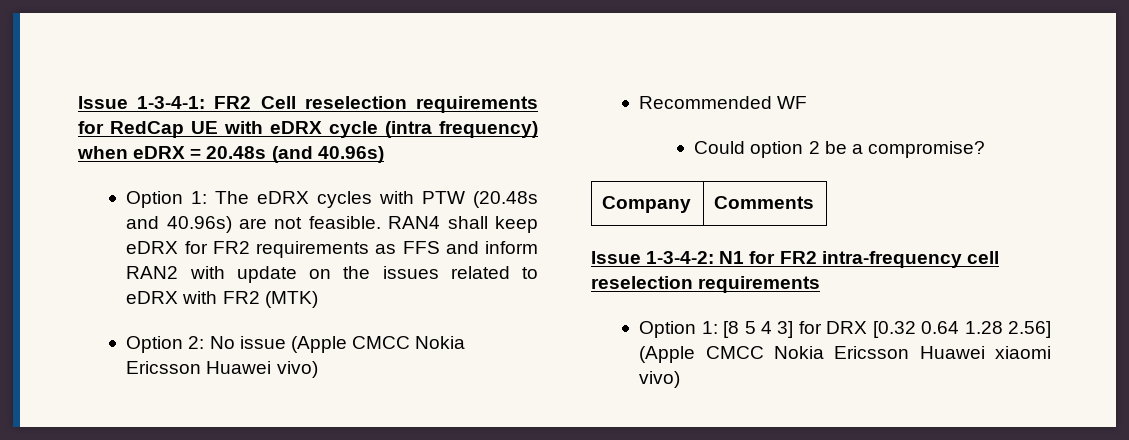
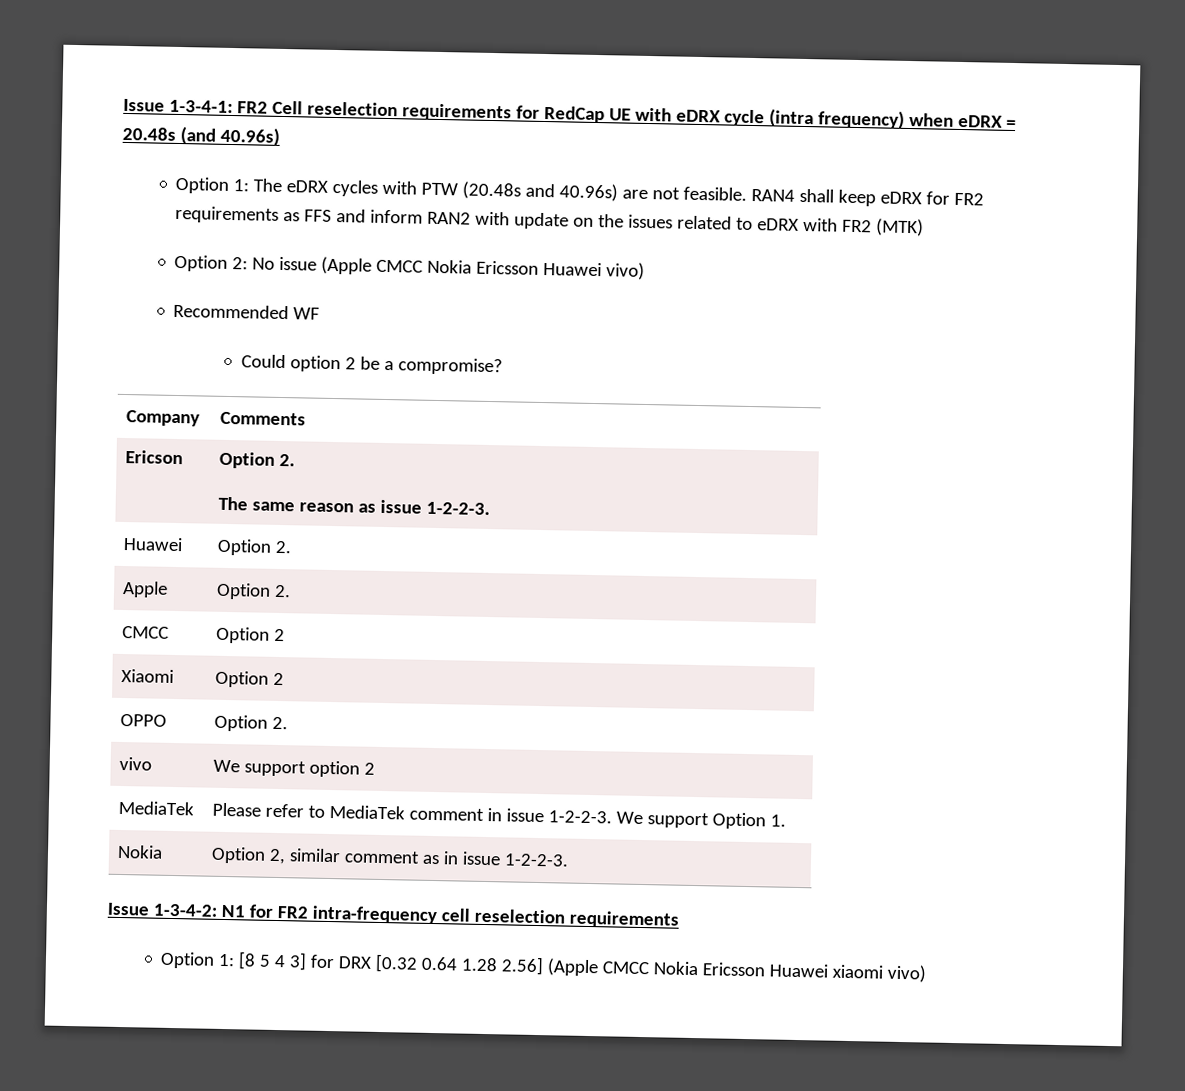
(815, 202) none -> [125,450,184,465] [219,451,296,469] [218,496,491,516] [123,537,184,552] [217,538,293,556] [122,580,169,598] [216,582,292,600] [122,625,170,639] [216,626,286,644] [121,668,175,683] [215,670,285,688] [120,713,168,727] [214,714,289,732] [119,756,153,771] [213,759,376,778] [118,800,195,816] [212,802,787,830] [117,844,164,859] [211,846,570,867] // Ericson | Option 2. // The same reason as issue 1-2-2-3. // Huawei | Option 2. // Apple | Option 2. // CMCC | Option 2 // Xiaomi | Option 2 // OPPO | Option 2. // vivo | We support option 2 // MediaTek | Please refer to MediaTek comment in issue 1-2-2-3. We support Option 1. // Nokia | Option 2, similar comment as in issue 1-2-2-3.

